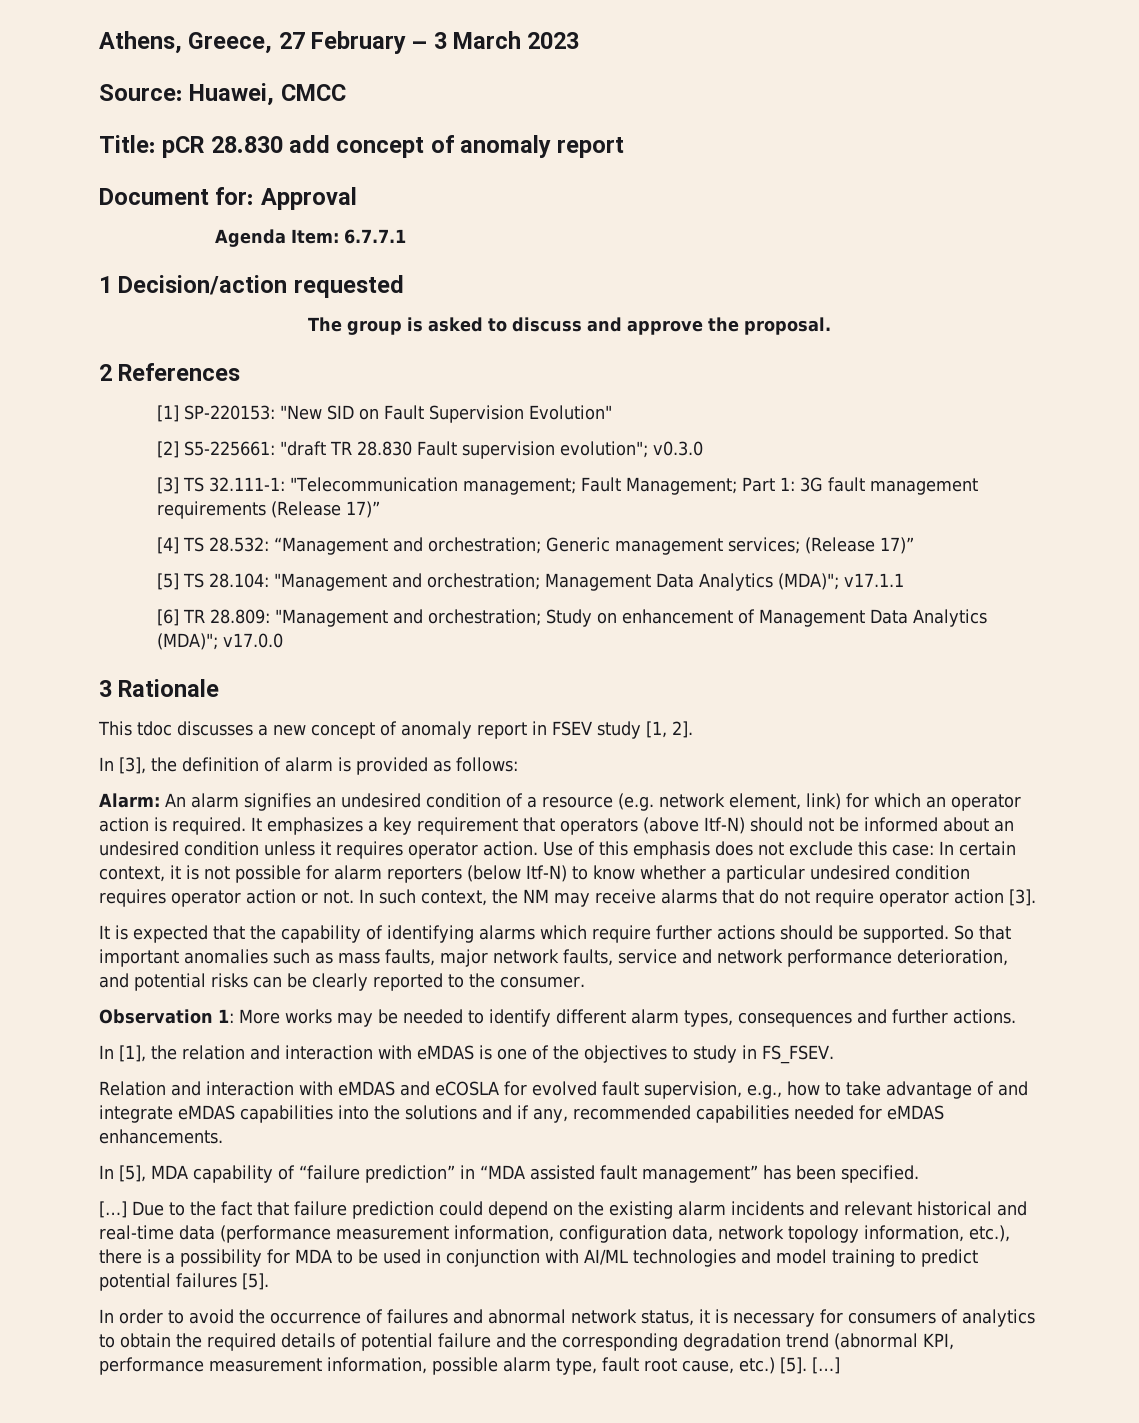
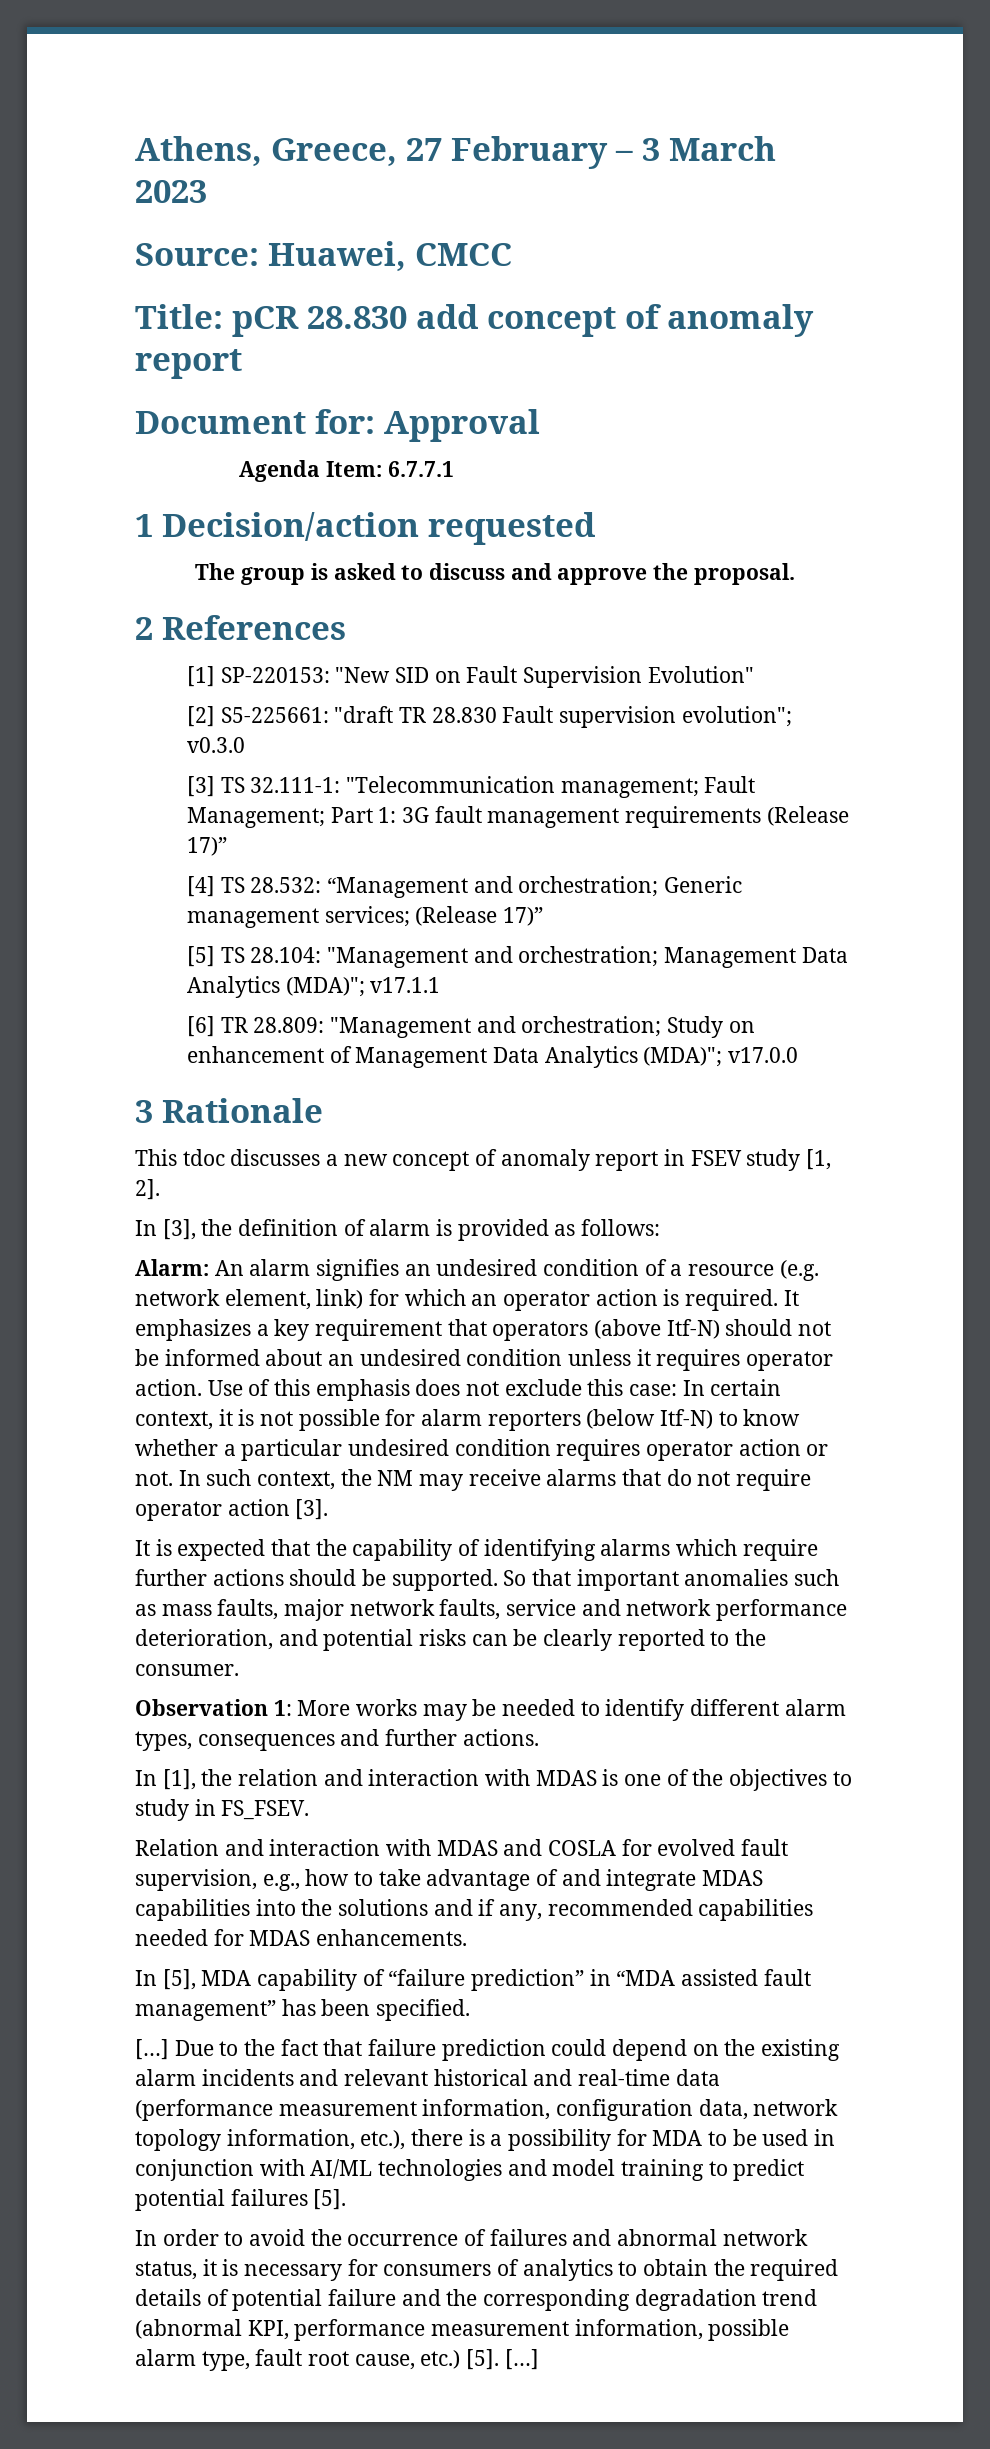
[417,1045,474,1060] eMDAS -> [535,1770,597,1786] MDAS
[337,1081,499,1096] eMDAS and eCOSLA -> [436,1839,617,1856] MDAS and COSLA
[178,1105,235,1120] eMDAS -> [702,1870,764,1886] MDAS
[887,1105,944,1120] eMDAS -> [249,1930,311,1946] MDAS

